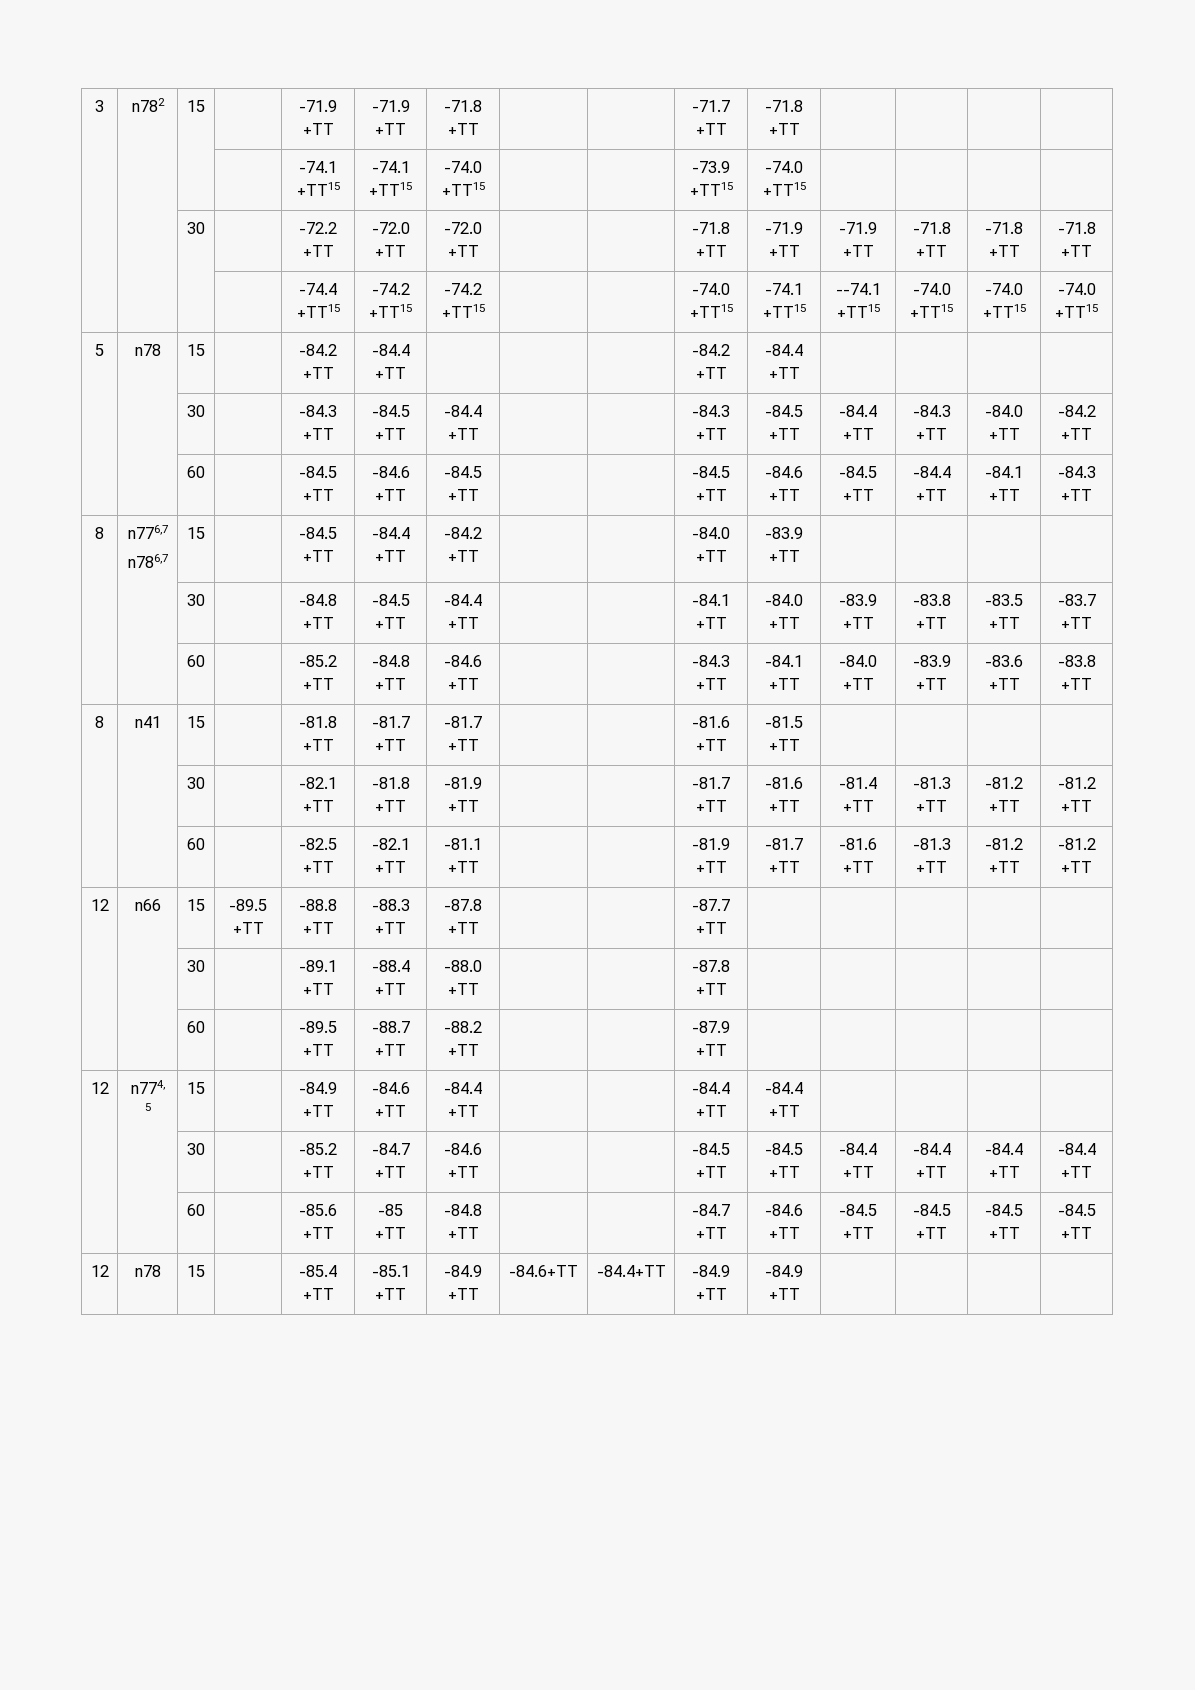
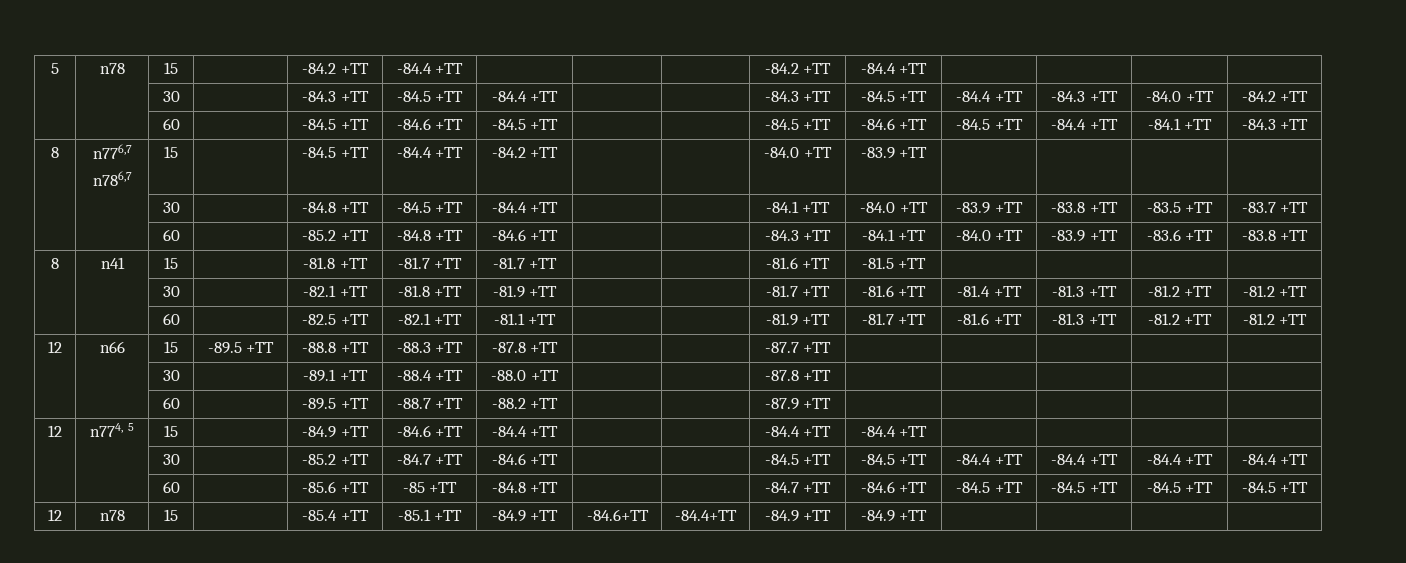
[95,100,104,112] [131,98,165,112] [187,100,205,112] [299,100,337,112] [302,123,334,135] [371,100,410,112] [375,123,406,135] [444,100,482,112] [447,123,479,135] [692,100,730,112] [695,123,727,135] [765,100,803,112] [768,123,800,135] [299,161,337,173] [296,182,340,196] [371,161,410,173] [369,182,412,196] [444,161,482,173] [441,182,485,196] [692,161,730,173] [689,182,733,196] [765,161,803,173] [762,182,806,196] [187,222,205,234] [299,222,337,234] [302,245,334,257] [371,222,410,234] [375,245,406,257] [444,222,482,234] [447,245,479,257] [692,222,730,234] [695,245,727,257] [765,222,803,234] [768,245,800,257] [839,222,877,234] [842,245,874,257] [912,222,951,234] [916,245,947,257] [985,222,1023,234] [988,245,1020,257] [1057,222,1096,234] [1061,245,1092,257] [299,283,337,295] [296,304,340,318] [371,283,410,295] [369,304,412,318] [444,283,482,295] [441,304,485,318] [692,283,730,295] [689,304,733,318] [765,283,803,295] [762,304,806,318] [835,283,881,295] [836,304,880,318] [912,283,951,295] [910,304,953,318] [985,283,1023,295] [982,304,1026,318] [1057,283,1096,295] [1055,304,1098,318] 3 | n782 | 15 | | -71.9 +TT | -71.9 +TT | -71.8 +TT | | | -71.7 +TT | -71.8 +TT | | | | // | | | | -74.1 +TT15 | -74.1 +TT15 | -74.0 +TT15 | | | -73.9 +TT15 | -74.0 +TT15 | | | | // | | 30 | | -72.2 +TT | -72.0 +TT | -72.0 +TT | | | -71.8 +TT | -71.9 +TT | -71.9 +TT | -71.8 +TT | -71.8 +TT | -71.8 +TT // | | | | -74.4 +TT15 | -74.2 +TT15 | -74.2 +TT15 | | | -74.0 +TT15 | -74.1 +TT15 | --74.1 +TT15 | -74.0 +TT15 | -74.0 +TT15 | -74.0 +TT15 // -> (51, 68) none

